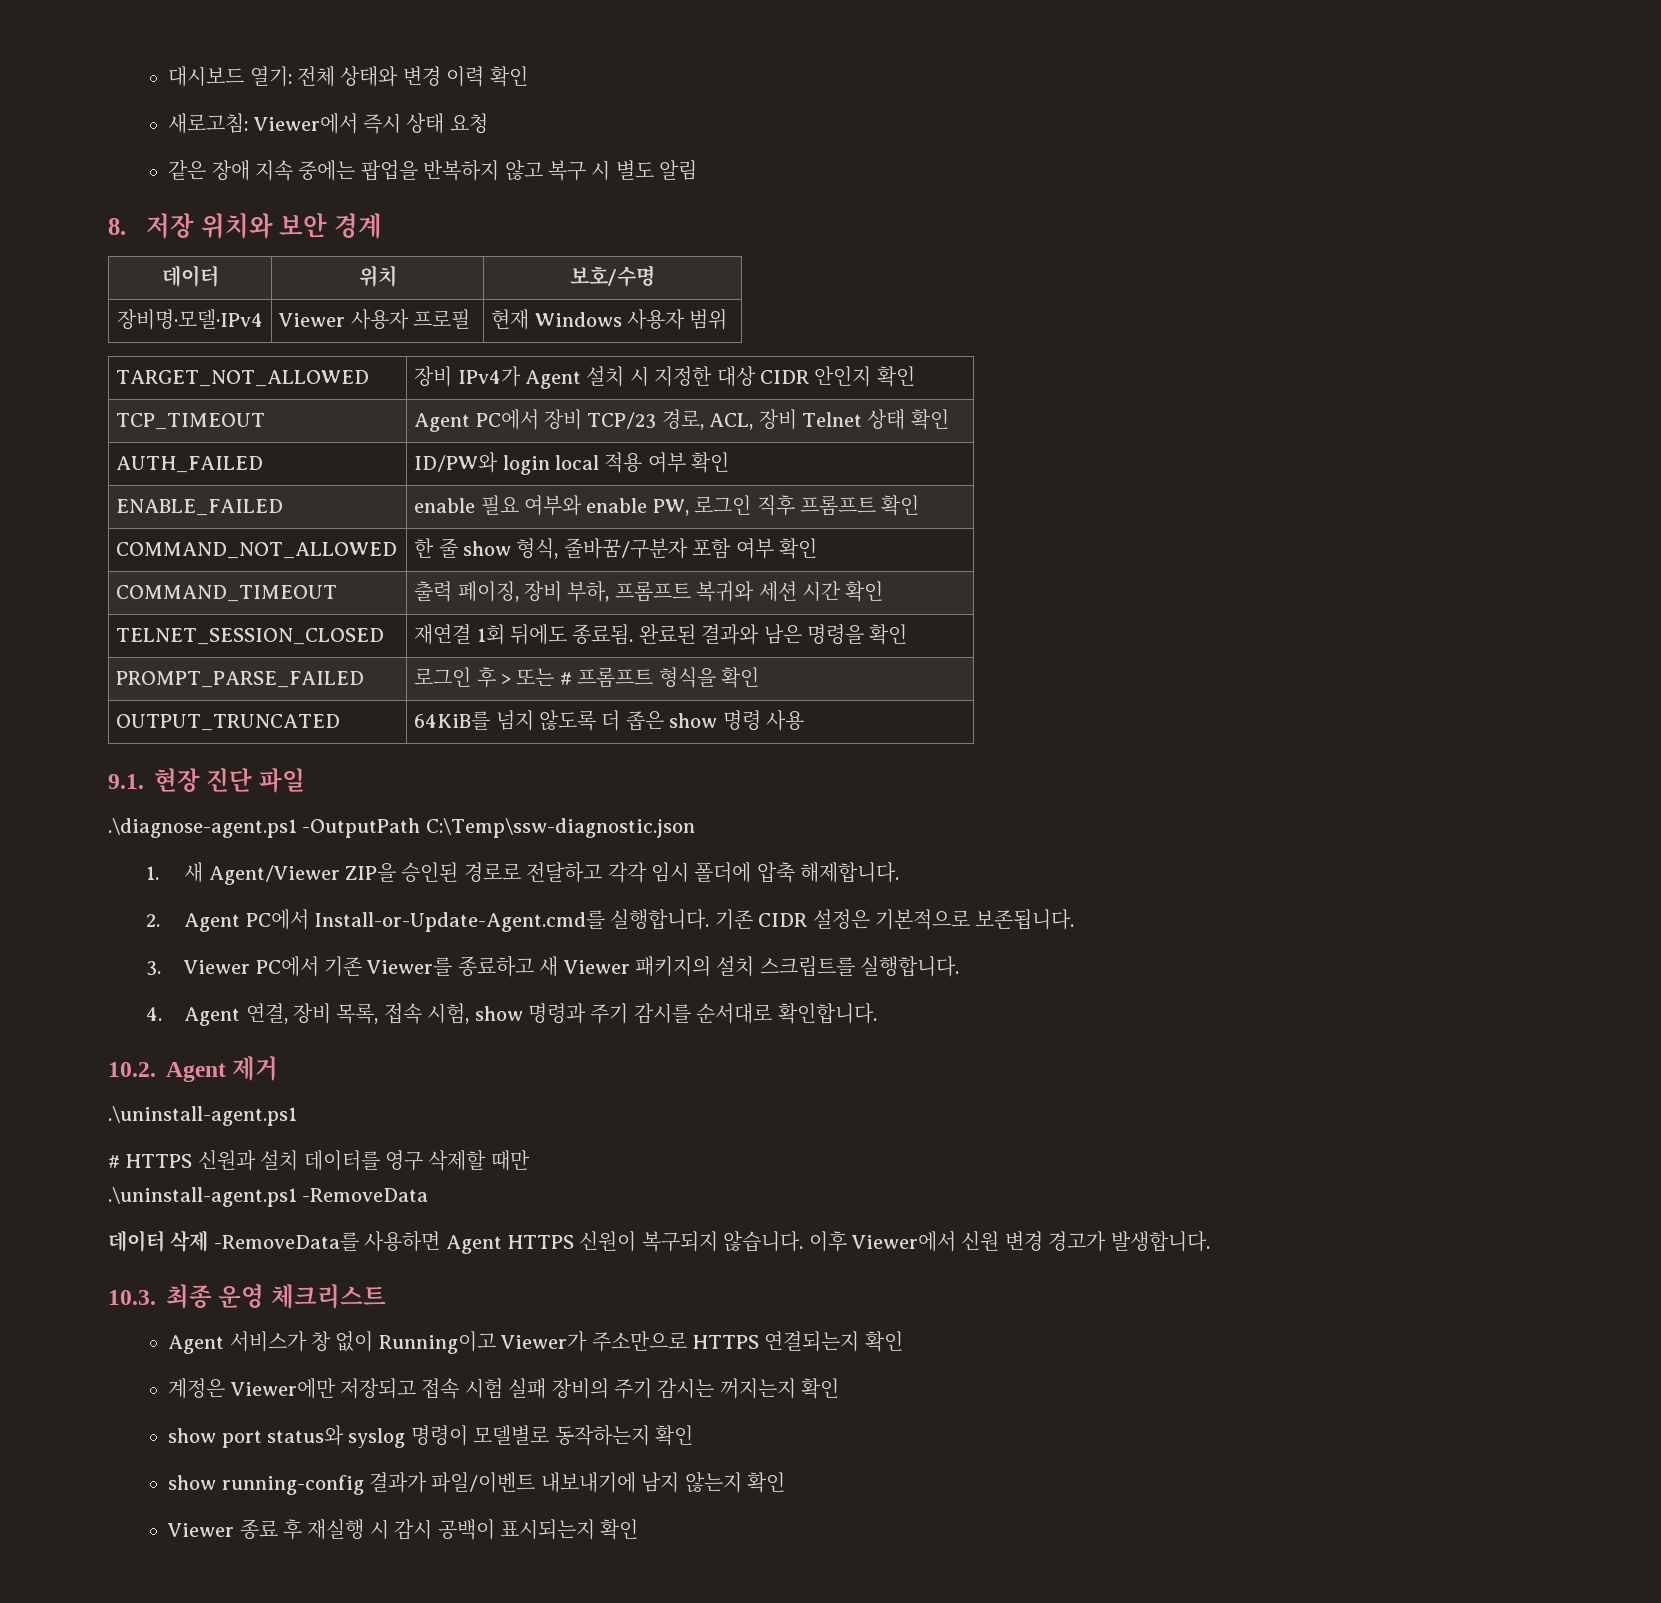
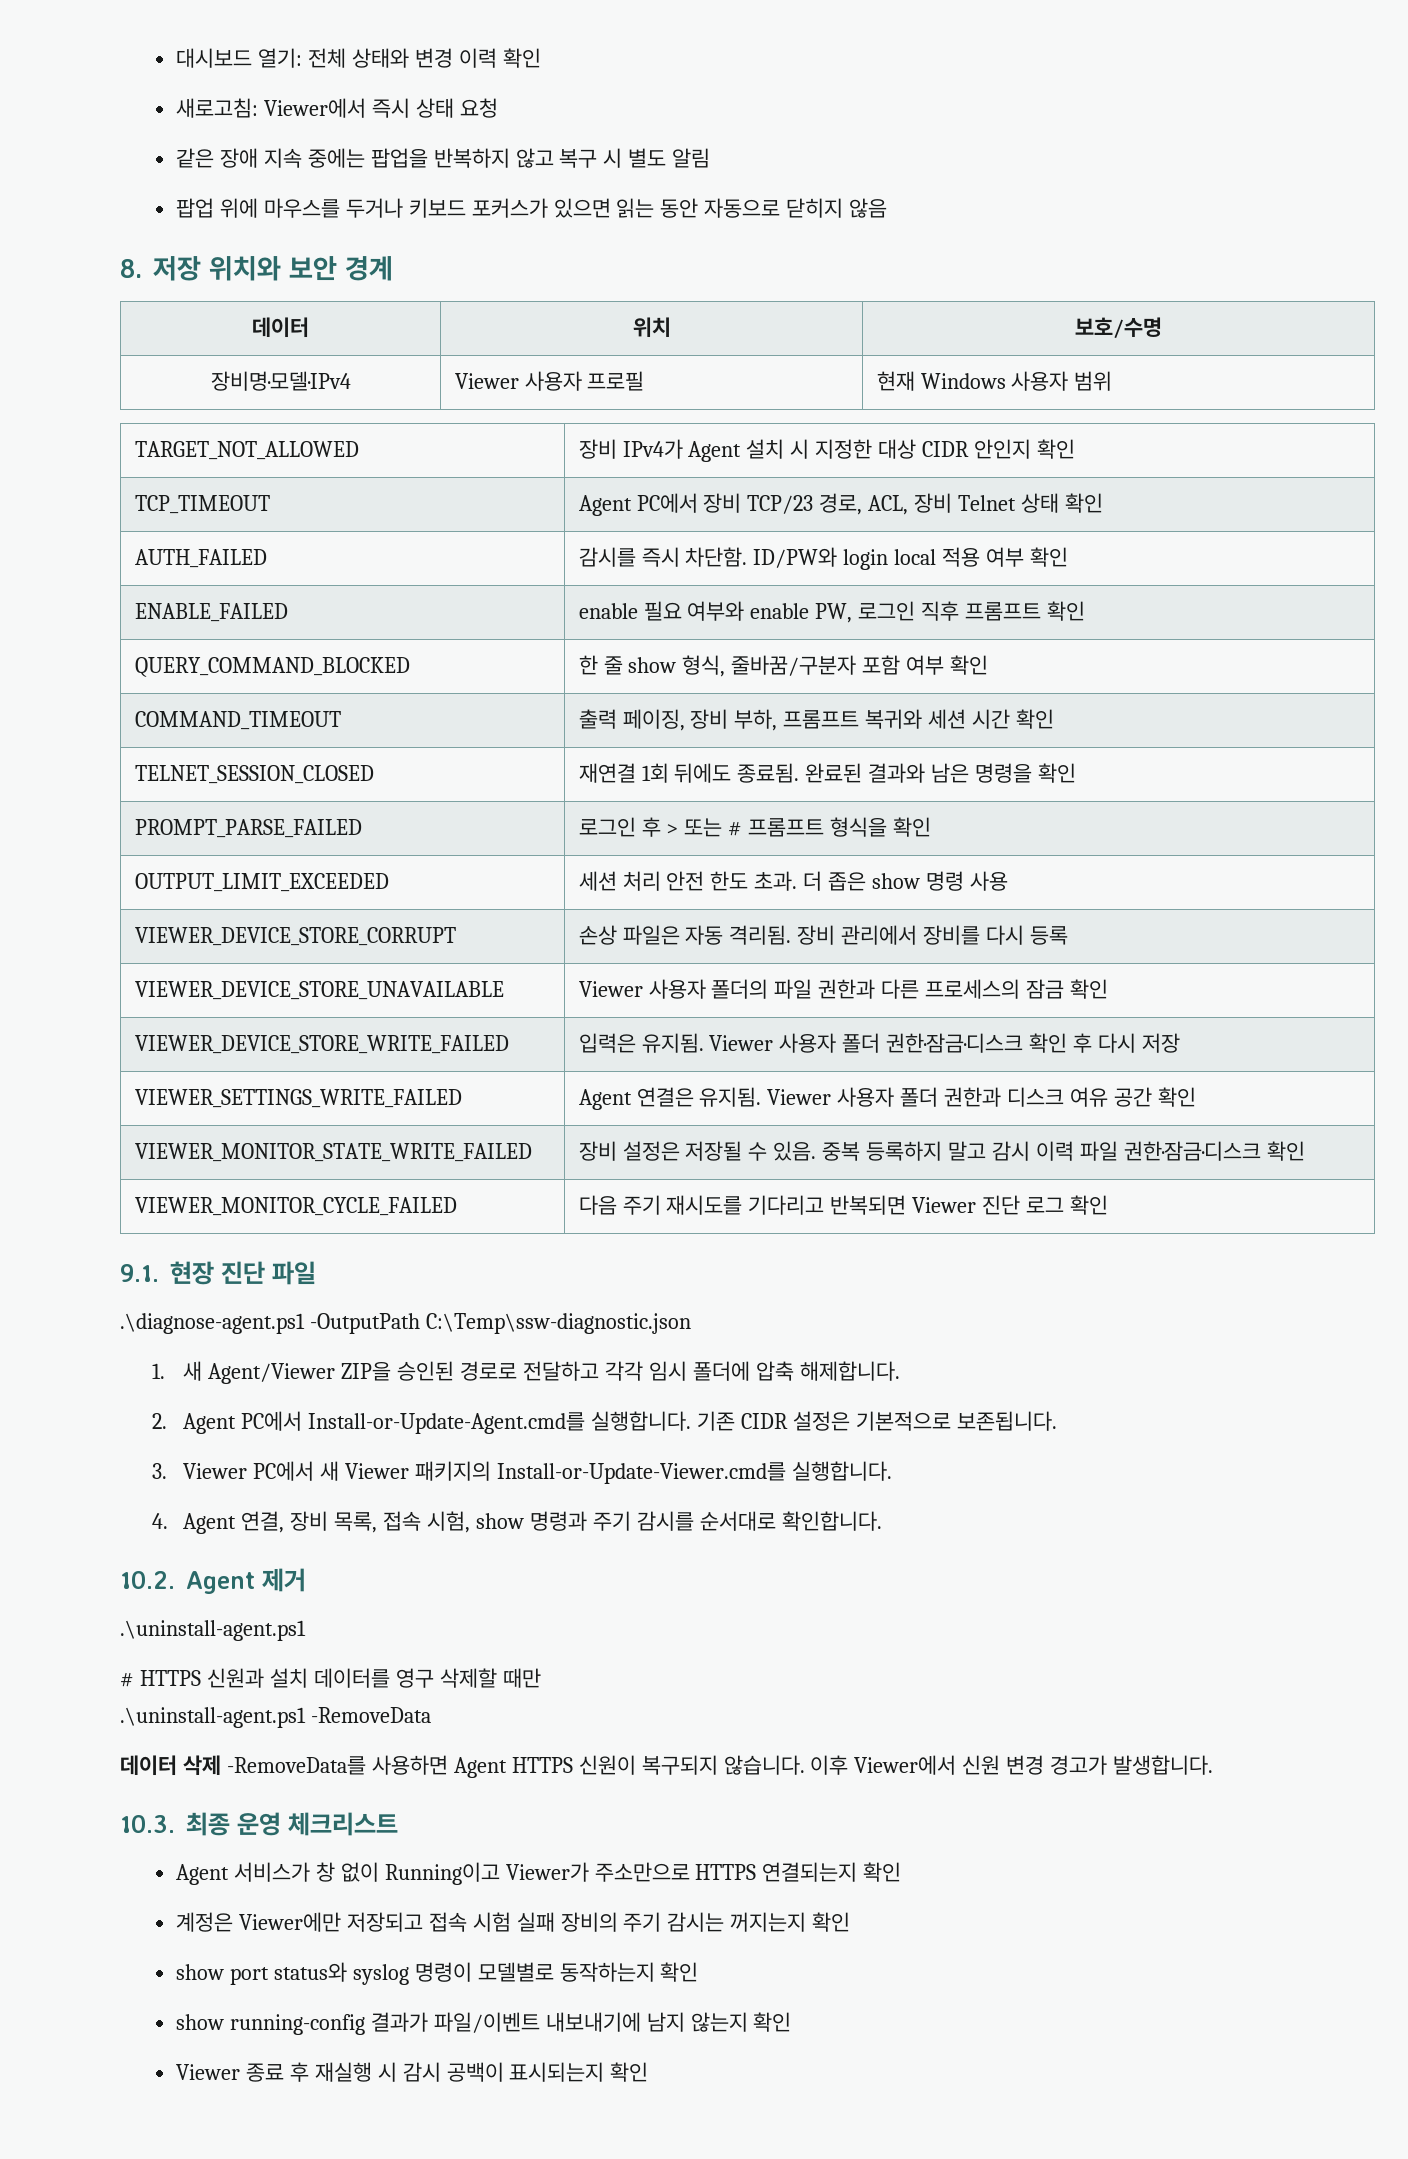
(698, 170) none -> [175,198,888,218] // 팝업 위에 마우스를 두거나 키보드 포커스가 있으면 읽는 동안 자동으로 닫히지 않음
(264, 464) none -> [578,547,748,567] 감시를 즉시 차단함.
[116,542,398,559] COMMAND_NOT_ALLOWED -> [134,657,410,677] QUERY_COMMAND_BLOCKED
[116,714,341,731] [414,710,597,731] OUTPUT_TRUNCATED | 64KiB를 넘지 않도록 -> [134,873,389,892] [578,871,798,891] OUTPUT_LIMIT_EXCEEDED | 세션 처리 안전 한도 초과.
(805, 720) none -> [134,927,456,946] [578,925,1069,945] [134,981,504,1000] [578,979,1109,999] [134,1035,509,1054] [578,1033,1181,1053] [134,1089,462,1108] [578,1087,1196,1110] [134,1143,532,1162] [578,1141,1305,1161] [134,1197,457,1216] [578,1195,1109,1215] // VIEWER_DEVICE_STORE_CORRUPT | 손상 파일은 자동 격리됨. 장비 관리에서 장비를 다시 등록 // VIEWER_DEVICE_STORE_UNAVAILABLE | Viewer 사용자 폴더의 파일 권한과 다른 프로세스의 잠금 확인 // VIEWER_DEVICE_STORE_WRITE_FAILED | 입력은 유지됨. Viewer 사용자 폴더 권한·잠금·디스크 확인 후 다시 저장 // VIEWER_SETTINGS_WRITE_FAILED | Agent 연결은 유지됨. Viewer 사용자 폴더 권한과 디스크 여유 공간 확인 // VIEWER_MONITOR_STATE_WRITE_FAILED | 장비 설정은 저장될 수 있음. 중복 등록하지 말고 감시 이력 파일 권한·잠금·디스크 확인 // VIEWER_MONITOR_CYCLE_FAILED | 다음 주기 재시도를 기다리고 반복되면 Viewer 진단 로그 확인
[323,956,534,977] 기존 Viewer를 종료하고 -> (315, 1471) none
[716,956,855,977] 설치 스크립트를 -> [497,1462,787,1484] Install-or-Update-Viewer.cmd를

